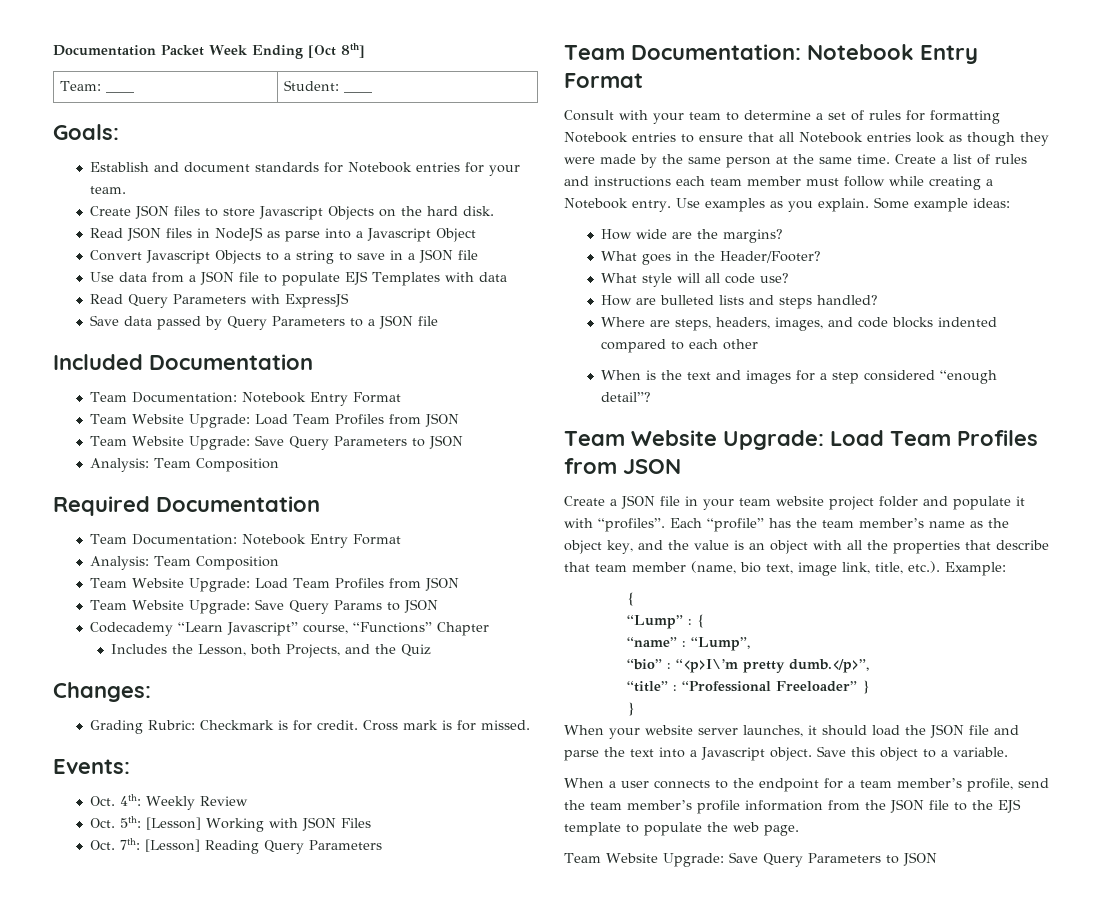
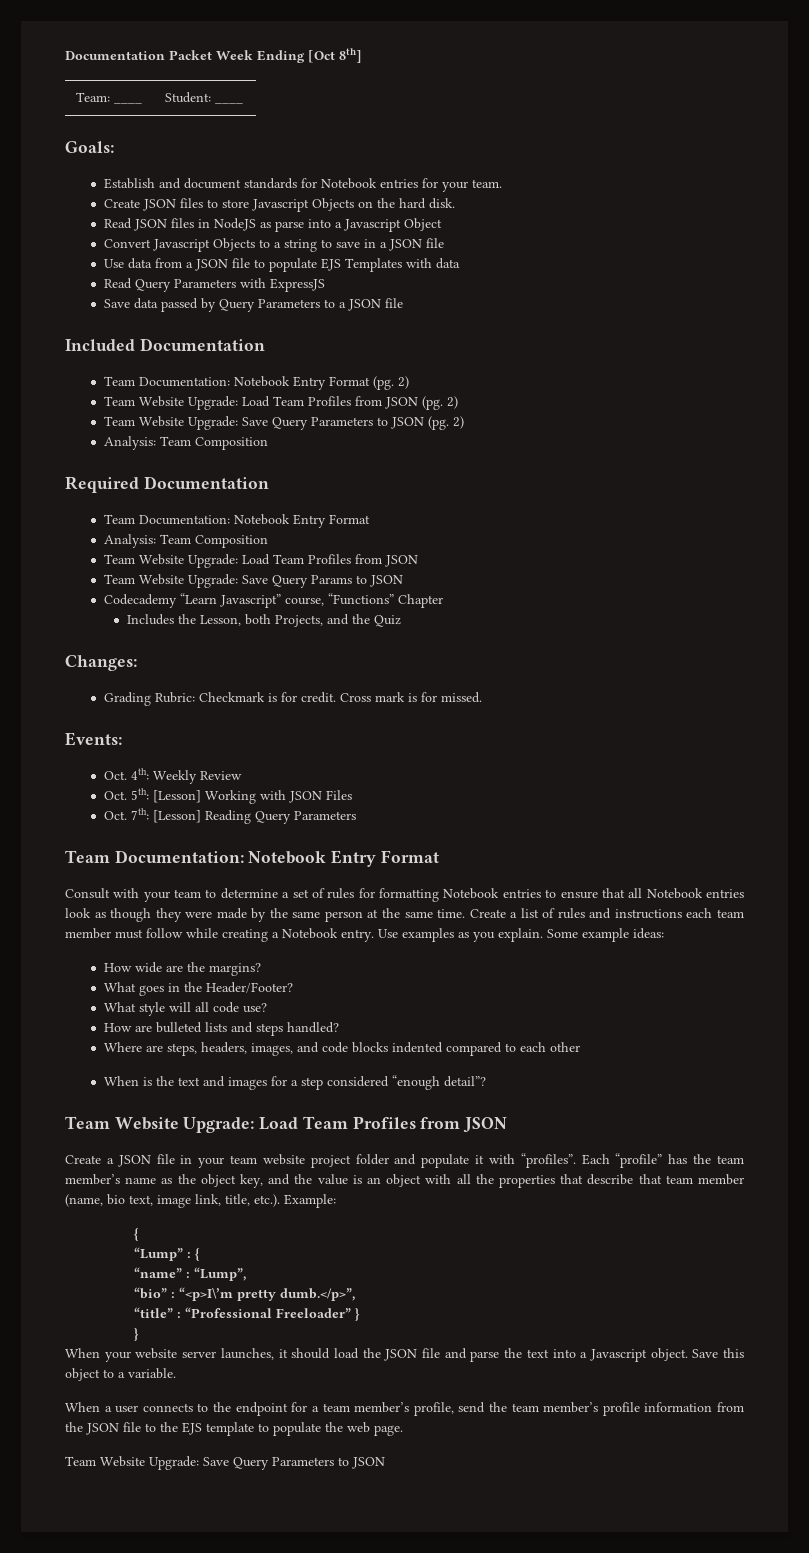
[89,413,459,428] [89,435,463,450] // Team Website Upgrade: Load Team Profiles from JSON // Team Website Upgrade: Save Query Parameters to JSON -> [372,376,409,390] [103,396,458,410] [103,416,464,430] (pg. 2) // Team Website Upgrade: Load Team Profiles from JSON (pg. 2) // Team Website Upgrade: Save Query Parameters to JSON (pg. 2)

